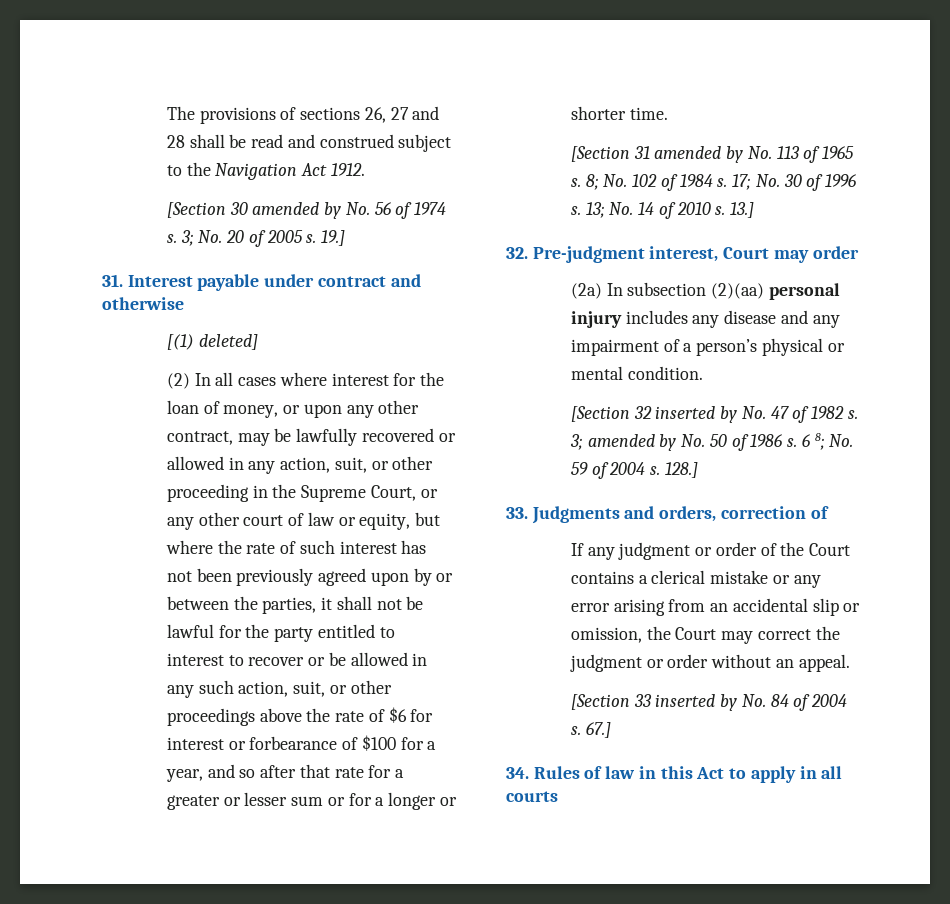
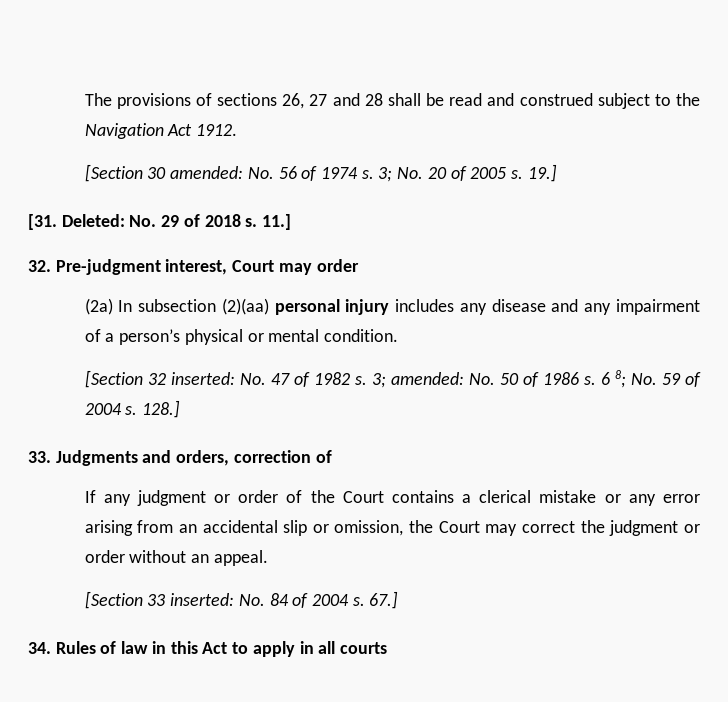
[252,202,342,219] amended by -> [170,166,244,179] amended:
[102,274,421,291] [102,297,184,310] [167,334,258,350] [167,372,445,389] [167,400,420,418] [167,428,456,446] [167,456,434,474] [167,484,438,502] [167,512,441,530] [166,540,427,554] [167,568,454,586] [167,596,424,614] [167,624,395,642] [167,652,428,666] [167,680,392,698] [167,707,434,726] [167,735,437,751] [166,764,405,782] [167,792,457,810] [571,106,668,120] [571,146,855,163] [571,174,857,191] [571,202,755,219] 31. Interest payable under contract and otherwise // [(1) deleted] // (2) In all cases where interest for the loan of money, or upon any other contract, may be lawfully recovered or allowed in any action, suit, or other proceeding in the Supreme Court, or any other court of law or equity, but where the rate of such interest has not been previously agreed upon by or between the parties, it shall not be lawful for the party entitled to interest to recover or be allowed in any such action, suit, or other proceedings above the rate of $6 for interest or forbearance of $100 for a year, and so after that rate for a greater or lesser sum or for a longer or shorter time. // [Section 31 amended by No. 113 of 1965 s. 8; No. 102 of 1984 s. 17; No. 30 of 1996 s. 13; No. 14 of 2010 s. 13.] -> [28,214,292,230] [31. Deleted: No. 29 of 2018 s. 11.]
[655,406,738,423] inserted by -> [170,372,235,385] inserted:
[587,434,677,451] amended by -> [390,372,464,385] amended:
[655,694,738,711] inserted by -> [170,593,235,606] inserted:

